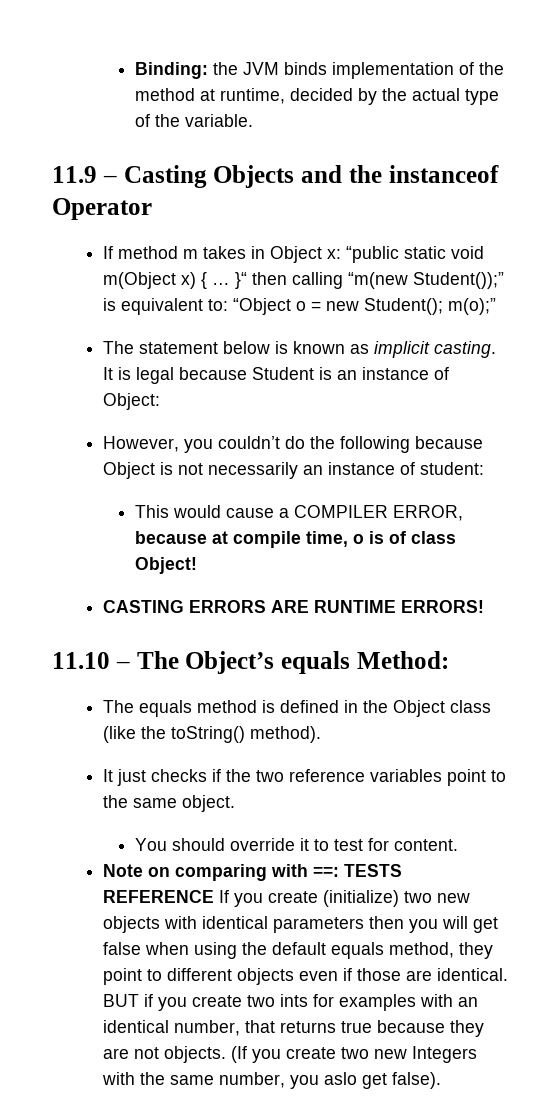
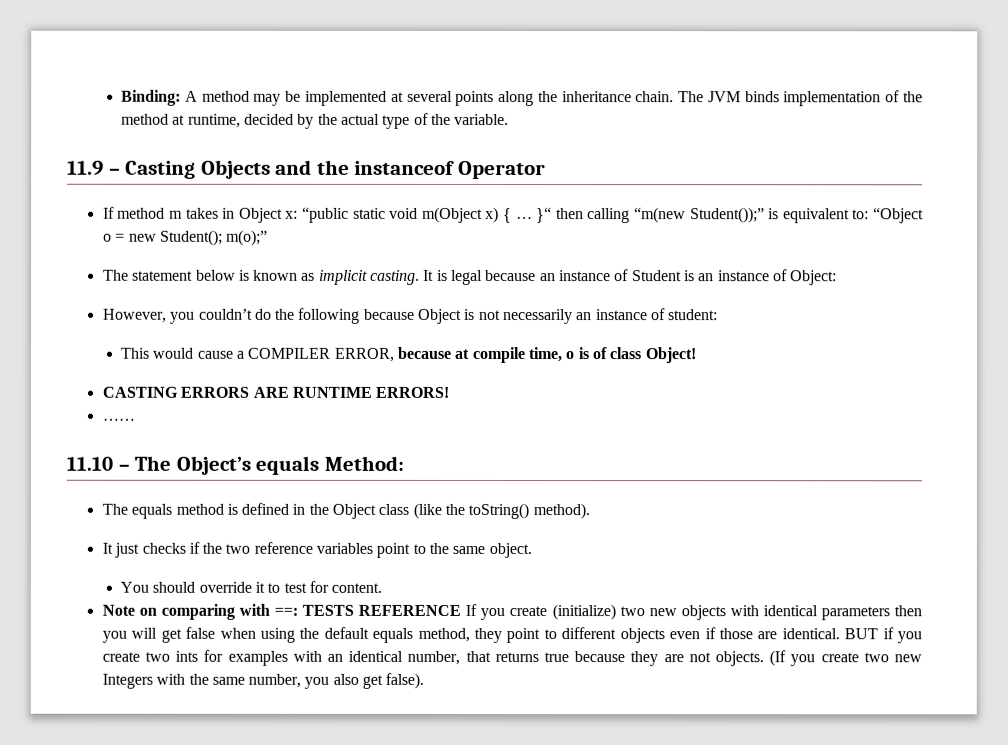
[212,62,238,75] the -> [184,90,705,107] A method may be implemented at several points along the inheritance chain. The
(247, 373) none -> [539,269,630,282] an instance of
(484, 606) none -> [101,418,135,421] // ……
[323,1072,357,1085] aslo -> [332,673,359,685] also

